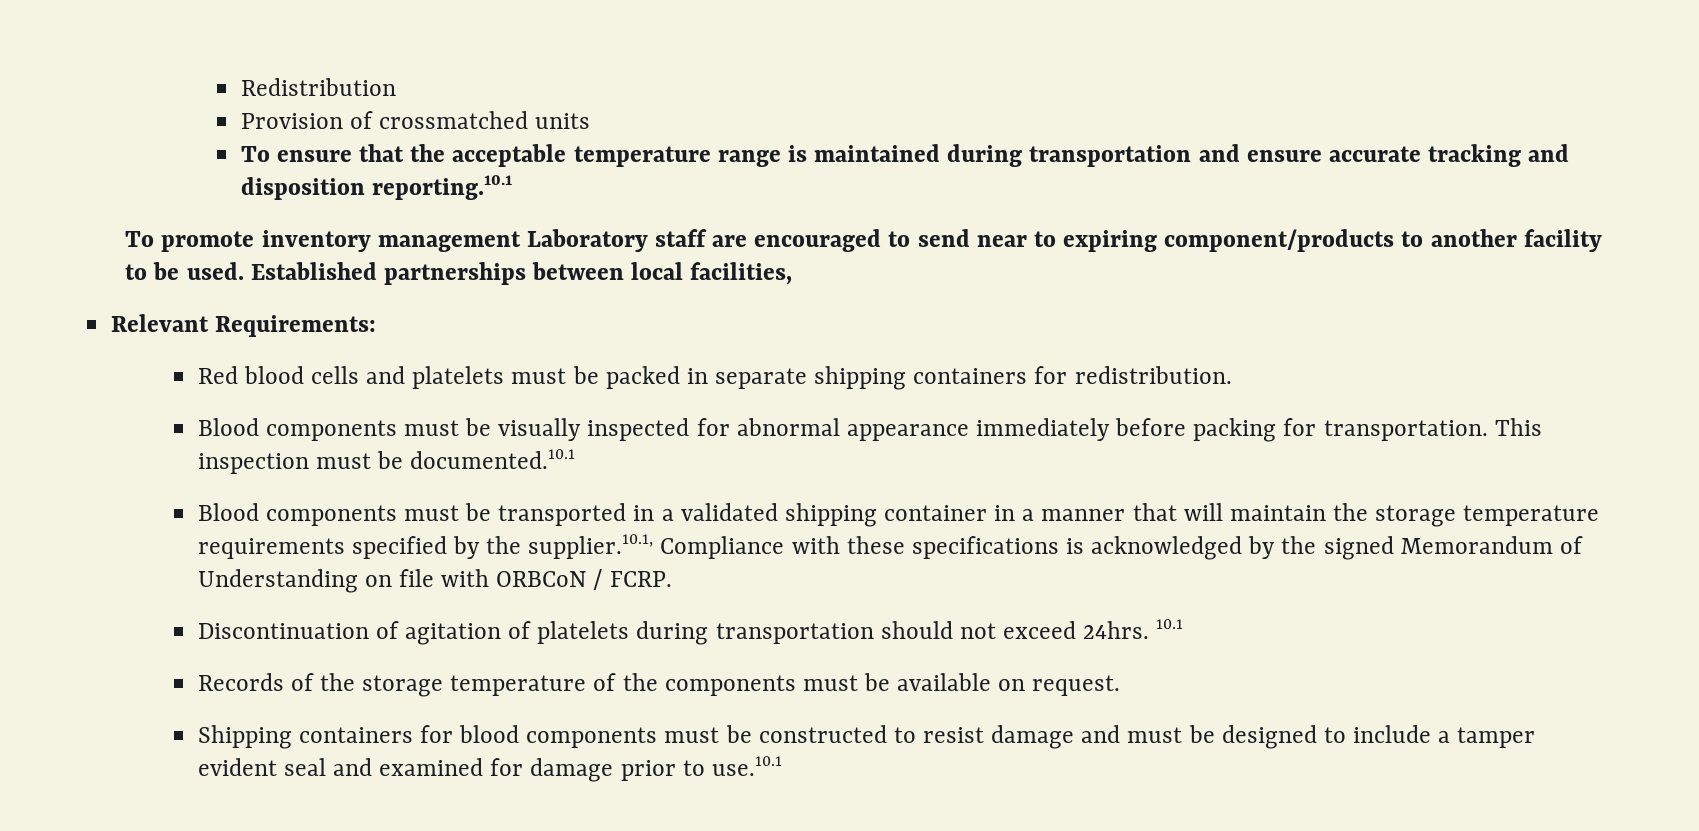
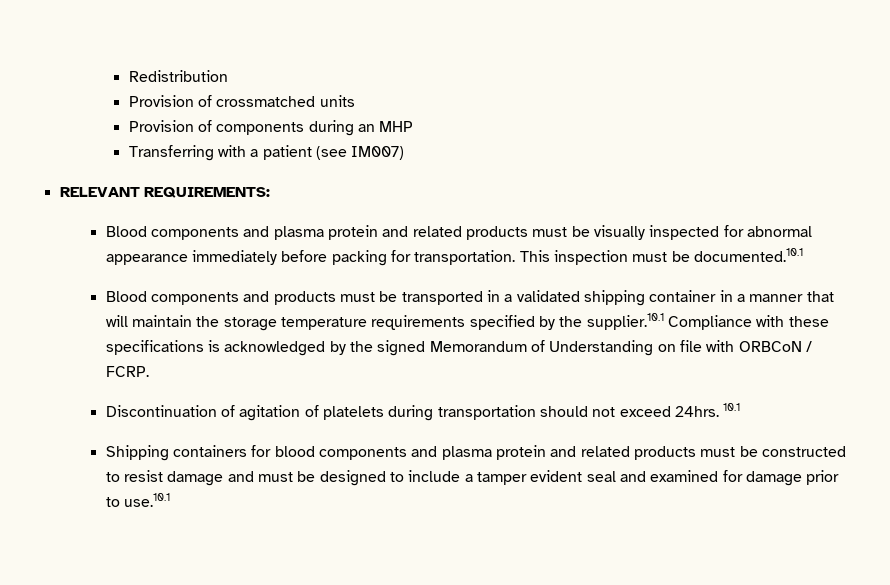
[240,144,1570,167] [240,175,513,200] [125,229,1602,252] [125,262,793,285] [111,314,377,337] [197,366,1232,390] [197,418,397,441] To ensure that the acceptable temperature range is maintained during transportation and ensure accurate tracking and disposition reporting.10.1 // To promote inventory management Laboratory staff are encouraged to send near to expiring component/products to another facility to be used. Established partnerships between local facilities, // Relevant Requirements: // Red blood cells and platelets must be packed in separate shipping containers for redistribution. // Blood components -> [128,120,414,136] [128,145,405,161] [59,187,270,198] [105,225,528,240] Provision of components during an MHP // Transferring with a patient (see IM007) // RELEVANT REQUIREMENTS: // Blood components and plasma protein and related products
(397, 515) none -> [243,291,336,305] and products
[528,534,654,559] supplier.10.1, -> [586,313,664,330] supplier.10.1
[197,673,1121,697] // Records of the storage temperature of the components must be available on request. -> (741, 407) none
(658, 737) none -> [411,445,696,460] and plasma protein and related products

